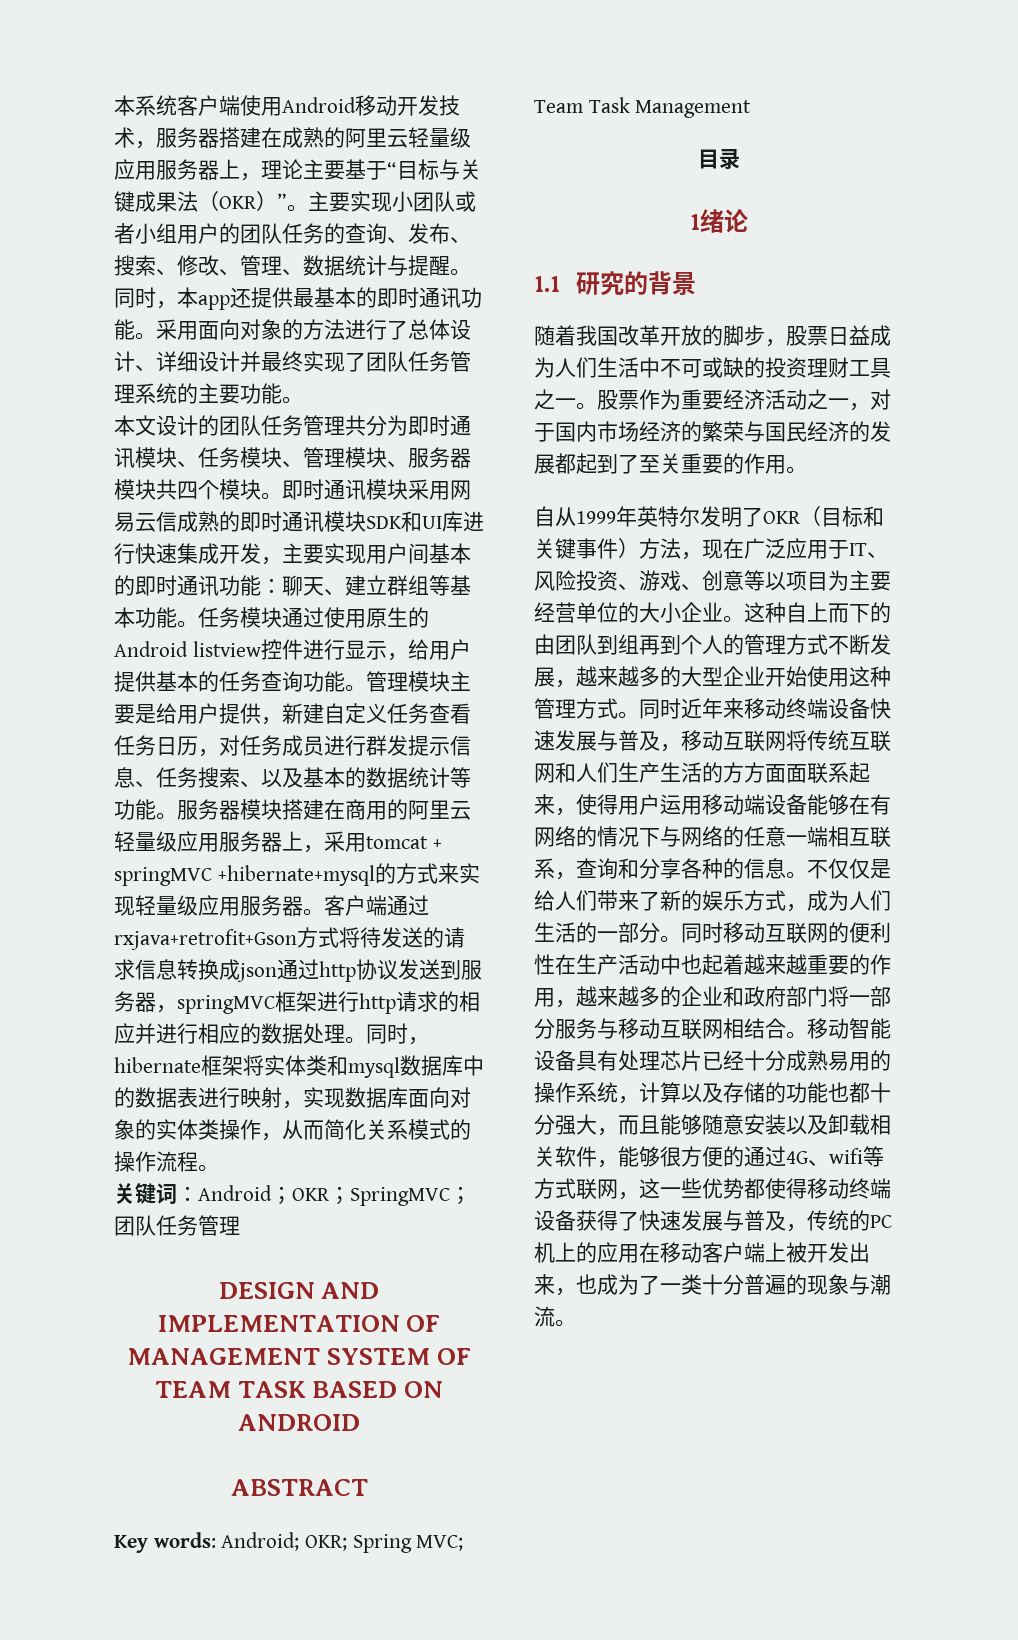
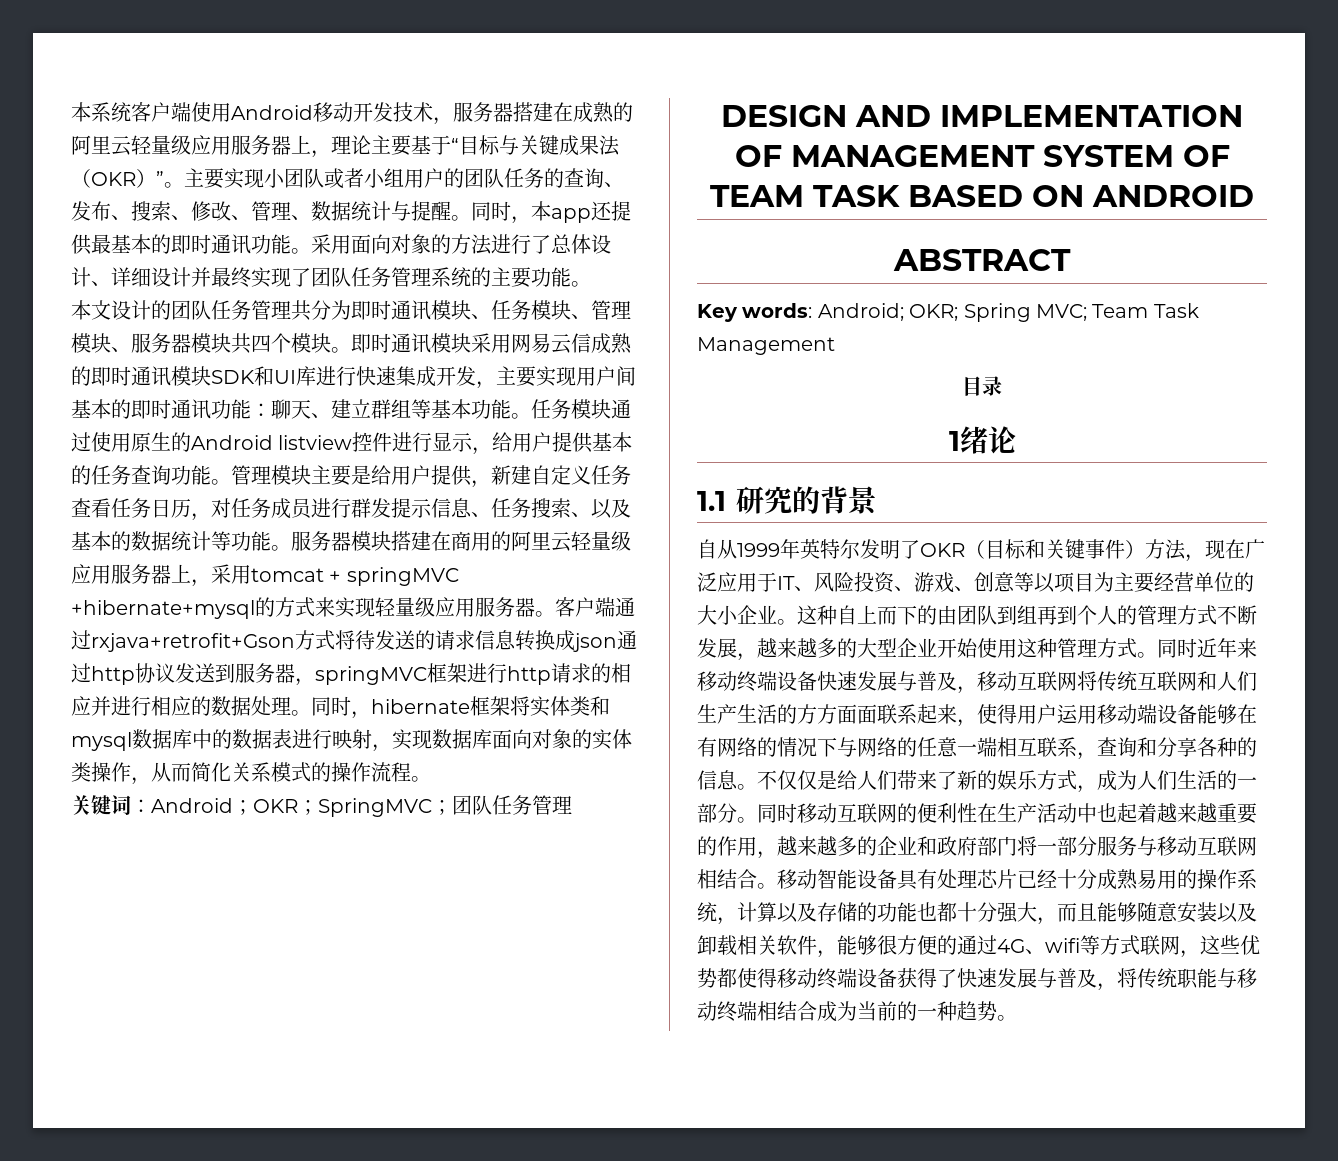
[534,325,891,347] [534,357,891,378] [534,389,891,411] [534,421,891,442] [534,453,807,474] // 随着我国改革开放的脚步，股票日益成为人们生活中不可或缺的投资理财工具之一。股票作为重要经济活动之一，对于国内市场经济的繁荣与国民经济的发展都起到了至关重要的作用。 -> (877, 500) none
[660,1187,681,1196] 一 -> (1220, 945) none
[807,1210,892,1231] [534,1242,870,1263] [534,1274,891,1296] [534,1306,555,1327] 传统的PC机上的应用在移动客户端上被开发出来，也成为了一类十分普遍的现象与潮流 -> [1117,968,1257,989] [697,1001,997,1022] 将传统职能与移动终端相结合成为当前的一种趋势

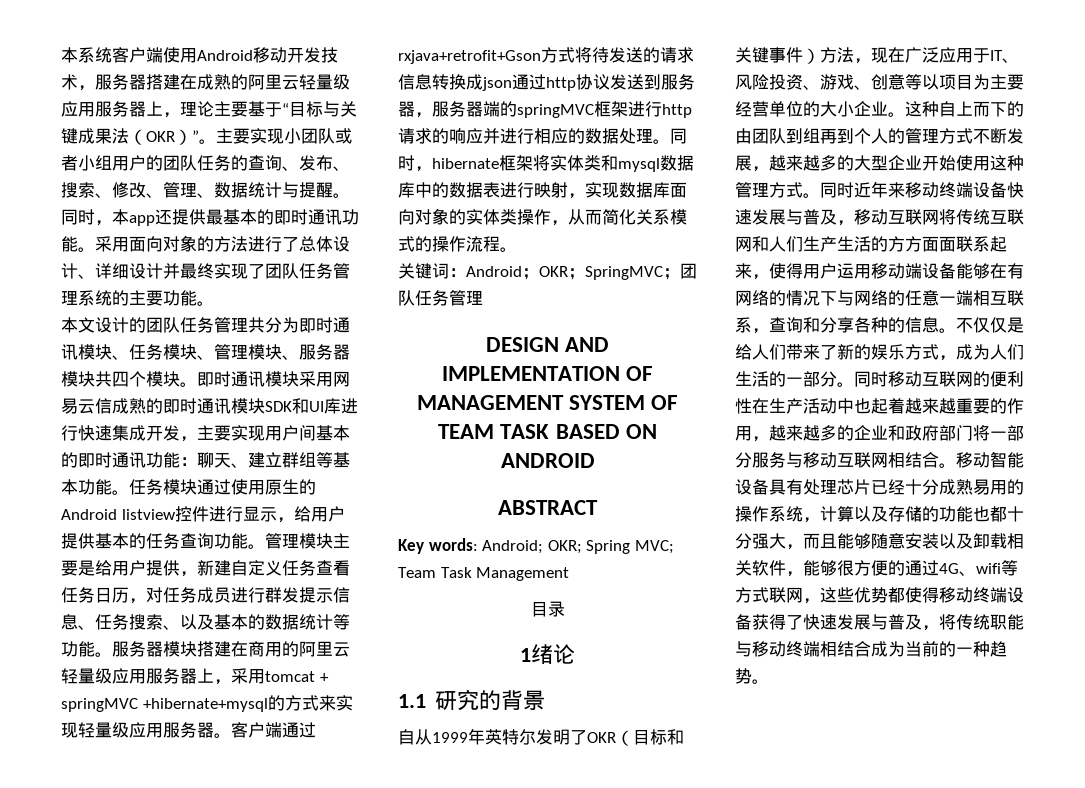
(315, 682) none -> [432,101,517,117] 服务器端的
[611,663,631,683] 相 -> [449,128,466,144] 响

